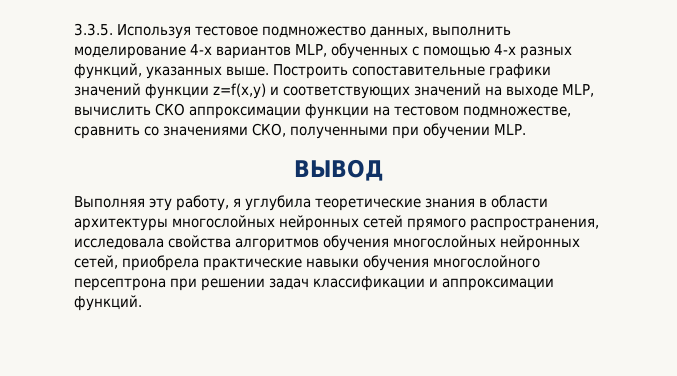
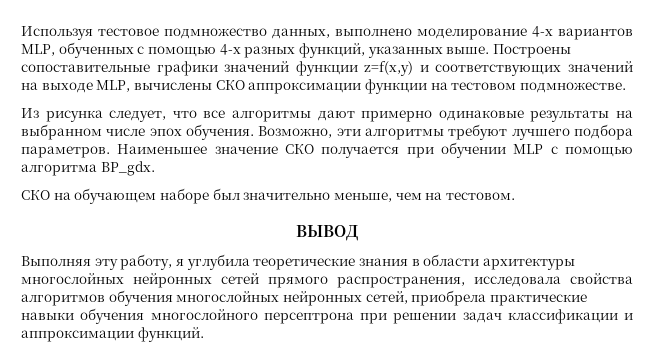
[74,23,113,36] 3.3.5. -> (21, 33) none
[432,26,511,36] выполнить -> [335,28,412,36] выполнено
[273,64,348,79] Построить -> [492,44,571,58] Построены
[74,106,151,116] вычислить -> [133,82,212,90] вычислены
[463,106,571,118] [74,123,526,139] подмножестве, сравнить со значениями СКО, полученными при обучении MLP. -> [519,82,626,93] [21,108,634,122] [21,124,633,140] [21,142,633,158] [21,161,155,176] [21,188,515,204] подмножестве. // Из рисунка следует, что все алгоритмы дают примерно одинаковые результаты на выбранном числе эпох обучения. Возможно, эти алгоритмы требуют лучшего подбора параметров. Наименьшее значение СКО получается при обучении MLP с помощью алгоритма BP_gdx. // СКО на обучающем наборе был значительно меньше, чем на тестовом.

